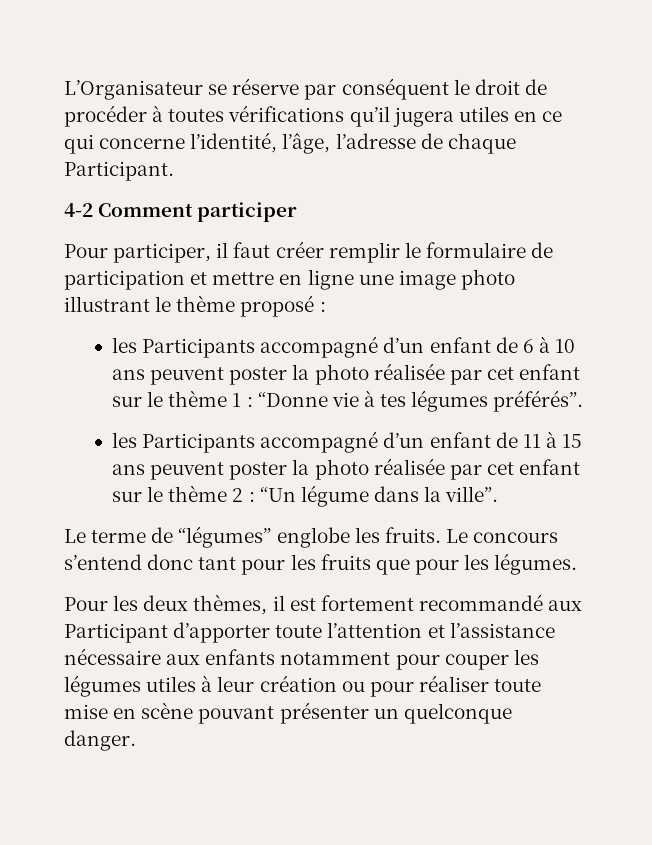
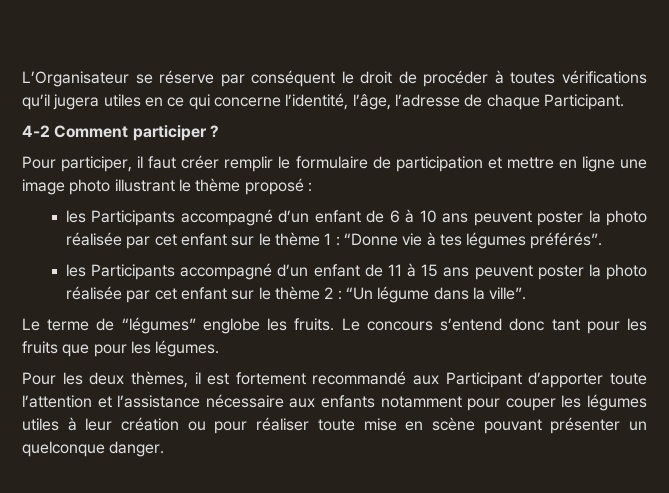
(298, 212) none -> [209,125,219,138] ?

